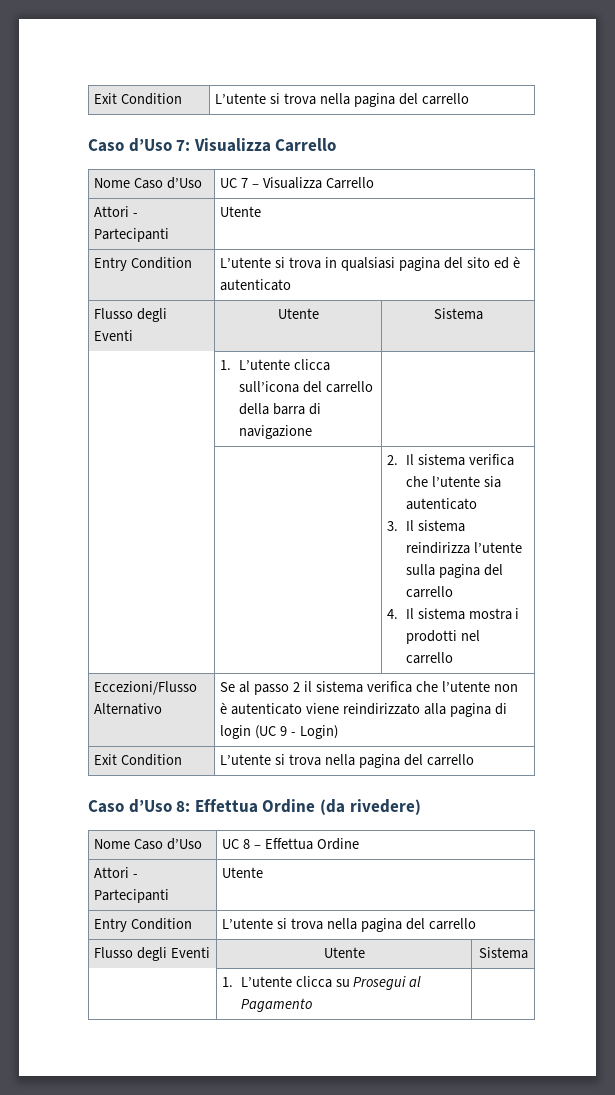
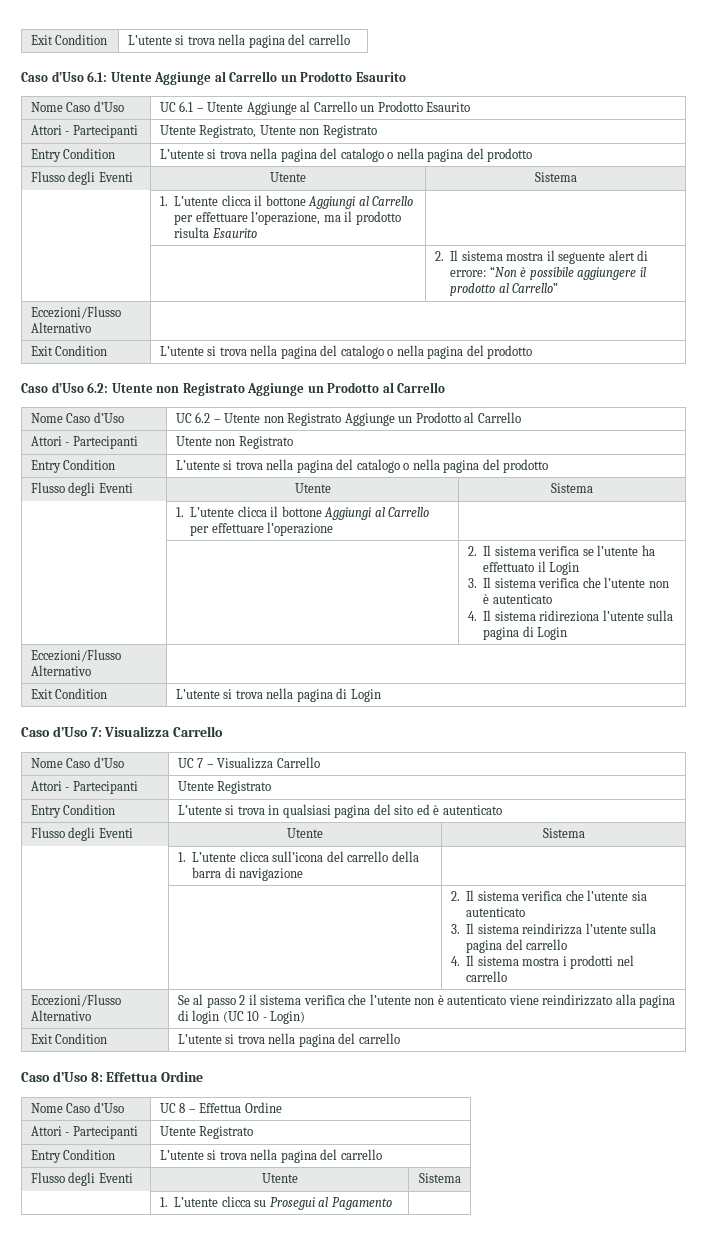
[94,93,183,105] [215,93,469,107] Exit Condition | L’utente si trova nella pagina del carrello -> [30,34,108,45] [127,34,350,48] [21,71,406,85] [30,101,124,112] [159,101,471,115] [30,125,138,138] [159,125,377,138] [30,148,116,162] [159,148,533,162] [30,171,133,185] [270,172,306,182] [534,172,577,182] [159,195,414,209] [174,211,401,225] [174,227,257,238] [434,250,649,264] [450,266,646,280] [450,283,559,296] [30,306,121,319] [30,322,91,333] [30,345,108,356] [159,345,533,359] [21,382,446,396] [30,412,124,423] [175,412,521,426] [30,436,138,449] [175,436,293,449] [30,459,116,473] [175,459,549,473] [30,482,133,496] [294,483,331,493] [551,483,593,493] [175,506,430,520] [190,522,334,536] [467,545,655,556] [483,561,580,575] [467,577,669,588] [483,594,552,604] [467,610,674,622] [483,626,568,640] [30,649,121,662] [30,665,91,676] [30,688,108,699] [175,688,381,702] Exit Condition | L’utente si trova nella pagina del carrello // Caso d’Uso 6.1: Utente Aggiunge al Carrello un Prodotto Esaurito // Nome Caso d’Uso | UC 6.1 – Utente Aggiunge al Carrello un Prodotto Esaurito // Attori - Partecipanti | Utente Registrato, Utente non Registrato // Entry Condition | L’utente si trova nella pagina del catalogo o nella pagina del prodotto // Flusso degli Eventi | Utente | Sistema // | 1. L’utente clicca il bottone Aggiungi al Carrello per effettuare l’operazione, ma il prodotto risulta Esaurito | // | | 2. Il sistema mostra il seguente alert di errore: “Non è possibile aggiungere il prodotto al Carrello” // Eccezioni/Flusso Alternativo | // Exit Condition | L’utente si trova nella pagina del catalogo o nella pagina del prodotto // Caso d’Uso 6.2: Utente non Registrato Aggiunge un Prodotto al Carrello // Nome Caso d’Uso | UC 6.2 – Utente non Registrato Aggiunge un Prodotto al Carrello // Attori - Partecipanti | Utente non Registrato // Entry Condition | L’utente si trova nella pagina del catalogo o nella pagina del prodotto // Flusso degli Eventi | Utente | Sistema // | 1. L’utente clicca il bottone Aggiungi al Carrello per effettuare l’operazione | // | | 2. Il sistema verifica se l’utente ha effettuato il Login // 3. Il sistema verifica che l’utente non è autenticato // 4. Il sistema ridireziona l’utente sulla pagina di Login // Eccezioni/Flusso Alternativo | // Exit Condition | L’utente si trova nella pagina di Login
(262, 211) none -> [217,781,272,794] Registrato
[280,726,288,736] 9 -> [247,1011,260,1021] 10
[319,799,421,815] (da rivedere) -> (204, 1076) none
(264, 872) none -> [199,1126,254,1139] Registrato

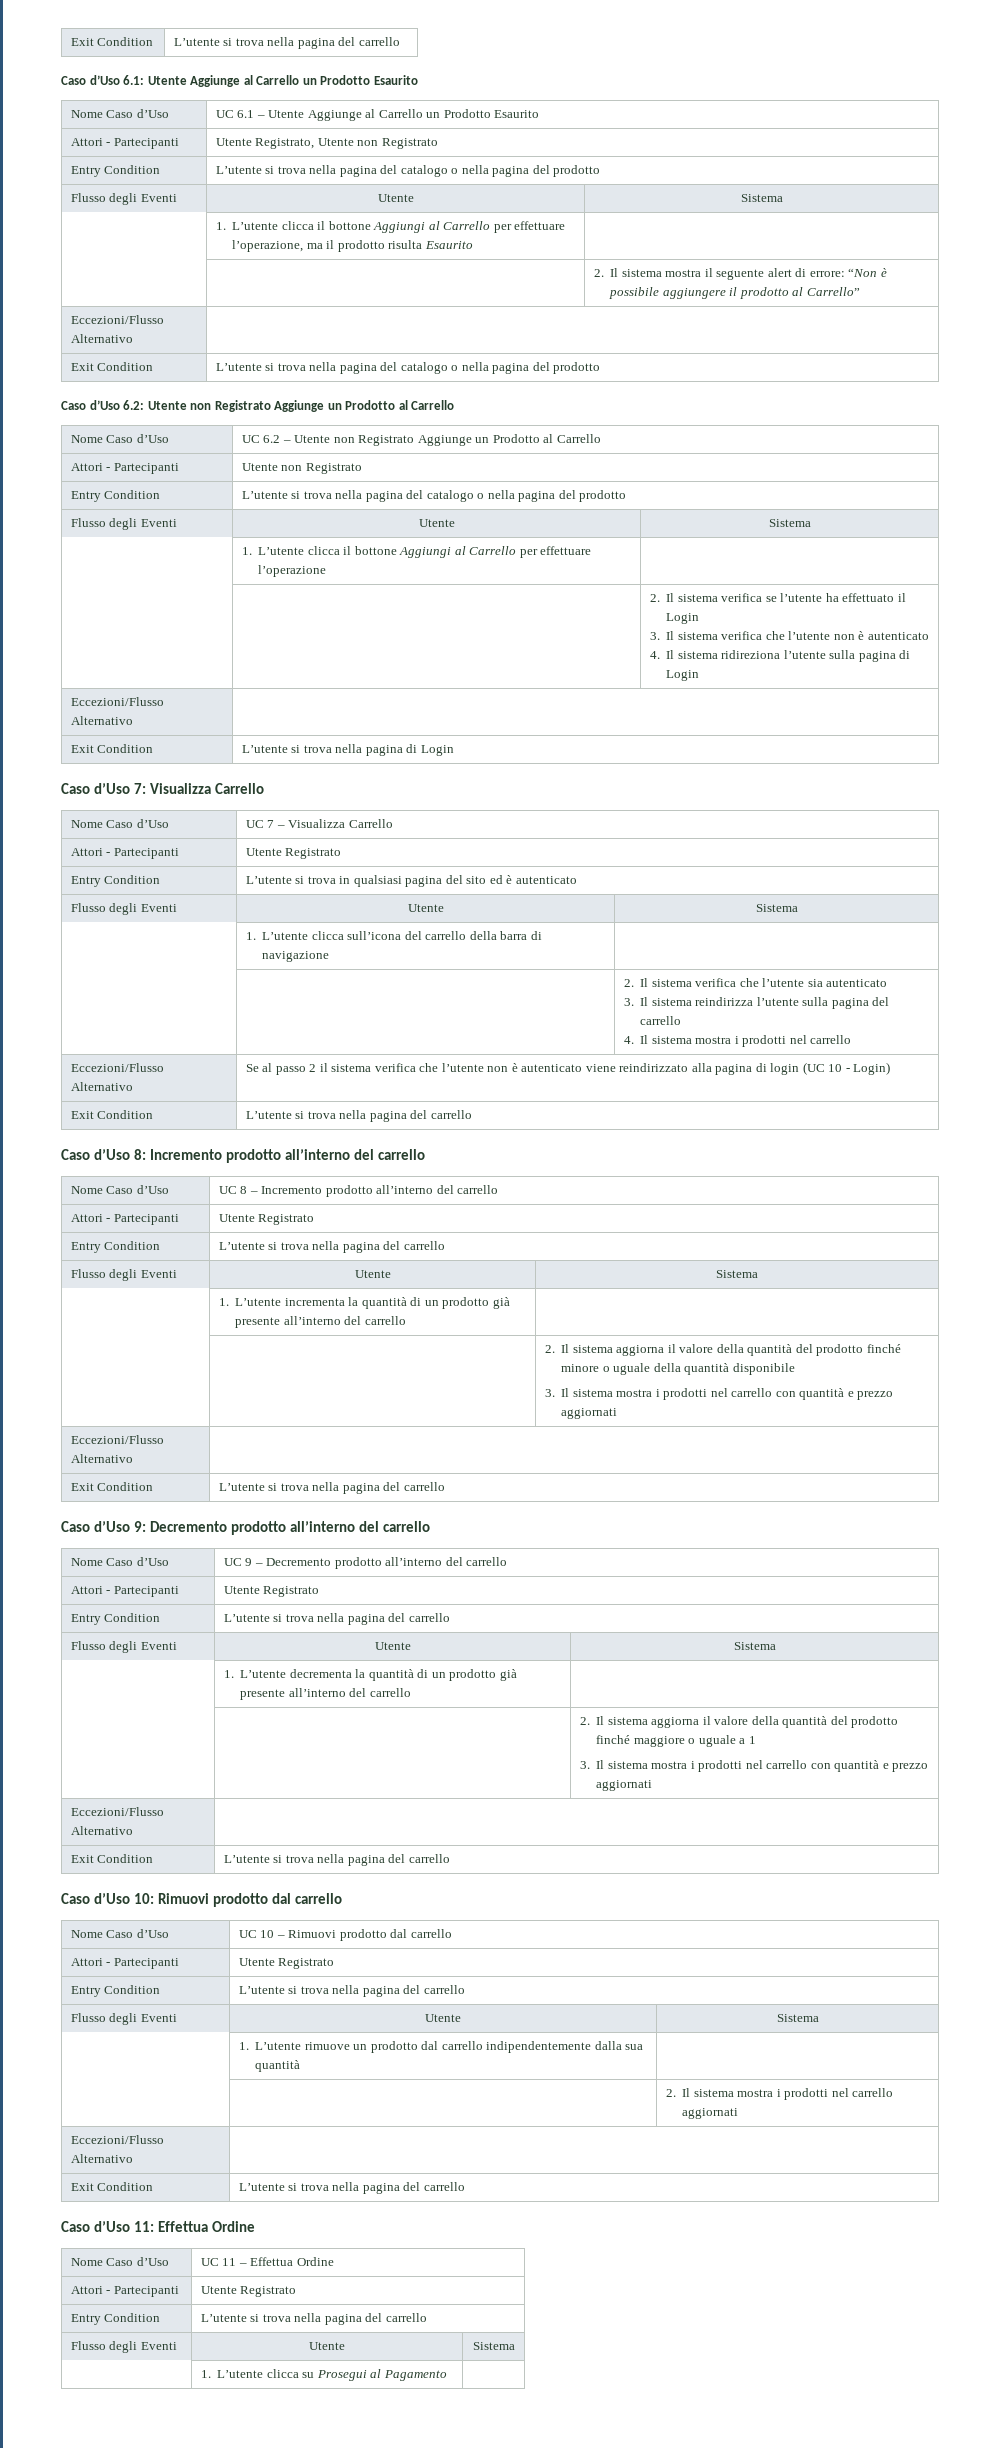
(103, 1077) none -> [150,1149,426,1163] [70,1185,169,1194] [218,1185,499,1197] [70,1214,179,1225] [218,1214,315,1225] [70,1241,161,1253] [218,1241,445,1253] [70,1269,177,1281] [354,1270,391,1278] [716,1270,758,1278] [218,1297,510,1309] [235,1316,406,1328] [544,1344,901,1356] [561,1363,795,1375] [544,1388,894,1400] [561,1408,618,1419] [70,1435,164,1444] [70,1454,133,1463] [70,1482,154,1491] [218,1482,445,1494] [61,1521,431,1535] [70,1557,169,1566] [223,1557,508,1569] [70,1586,179,1597] [223,1586,320,1597] [70,1613,161,1625] [223,1613,450,1625] [70,1641,177,1653] [374,1642,411,1650] [733,1642,776,1650] [223,1669,517,1681] [240,1688,411,1700] [579,1716,899,1728] [596,1735,756,1747] [579,1760,929,1772] [596,1780,653,1791] [70,1807,164,1816] [70,1826,133,1835] [70,1854,154,1863] [223,1854,450,1866] [61,1893,343,1907] [70,1929,169,1938] [238,1929,452,1941] [70,1958,179,1969] [238,1958,335,1969] [70,1985,161,1997] [238,1985,465,1997] [70,2013,177,2025] [425,2014,461,2022] [776,2014,819,2022] [238,2041,644,2053] [255,2060,301,2072] [665,2088,894,2100] [682,2108,739,2119] [70,2135,164,2144] [70,2154,133,2163] [70,2182,154,2191] [238,2182,465,2194] [61,2221,155,2232] Incremento prodotto all’interno del carrello // Nome Caso d’Uso | UC 8 – Incremento prodotto all’interno del carrello // Attori - Partecipanti | Utente Registrato // Entry Condition | L’utente si trova nella pagina del carrello // Flusso degli Eventi | Utente | Sistema // | 1. L’utente incrementa la quantità di un prodotto già presente all’interno del carrello | // | | 2. Il sistema aggiorna il valore della quantità del prodotto finché minore o uguale della quantità disponibile // 3. Il sistema mostra i prodotti nel carrello con quantità e prezzo aggiornati // Eccezioni/Flusso Alternativo | // Exit Condition | L’utente si trova nella pagina del carrello // Caso d’Uso 9: Decremento prodotto all’interno del carrello // Nome Caso d’Uso | UC 9 – Decremento prodotto all’interno del carrello // Attori - Partecipanti | Utente Registrato // Entry Condition | L’utente si trova nella pagina del carrello // Flusso degli Eventi | Utente | Sistema // | 1. L’utente decrementa la quantità di un prodotto già presente all’interno del carrello | // | | 2. Il sistema aggiorna il valore della quantità del prodotto finché maggiore o uguale a 1 // 3. Il sistema mostra i prodotti nel carrello con quantità e prezzo aggiornati // Eccezioni/Flusso Alternativo | // Exit Condition | L’utente si trova nella pagina del carrello // Caso d’Uso 10: Rimuovi prodotto dal carrello // Nome Caso d’Uso | UC 10 – Rimuovi prodotto dal carrello // Attori - Partecipanti | Utente Registrato // Entry Condition | L’utente si trova nella pagina del carrello // Flusso degli Eventi | Utente | Sistema // | 1. L’utente rimuove un prodotto dal carrello indipendentemente dalla sua quantità | // | | 2. Il sistema mostra i prodotti nel carrello aggiornati // Eccezioni/Flusso Alternativo | // Exit Condition | L’utente si trova nella pagina del carrello // Caso d’Uso 11:
[179,1103,186,1113] 8 -> [222,2258,237,2266] 11

